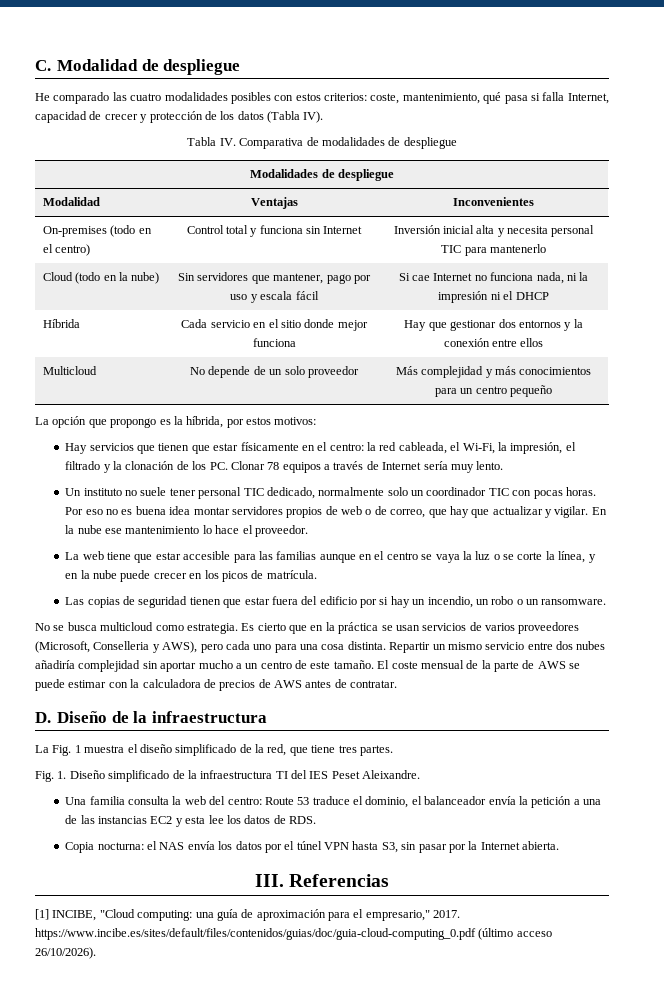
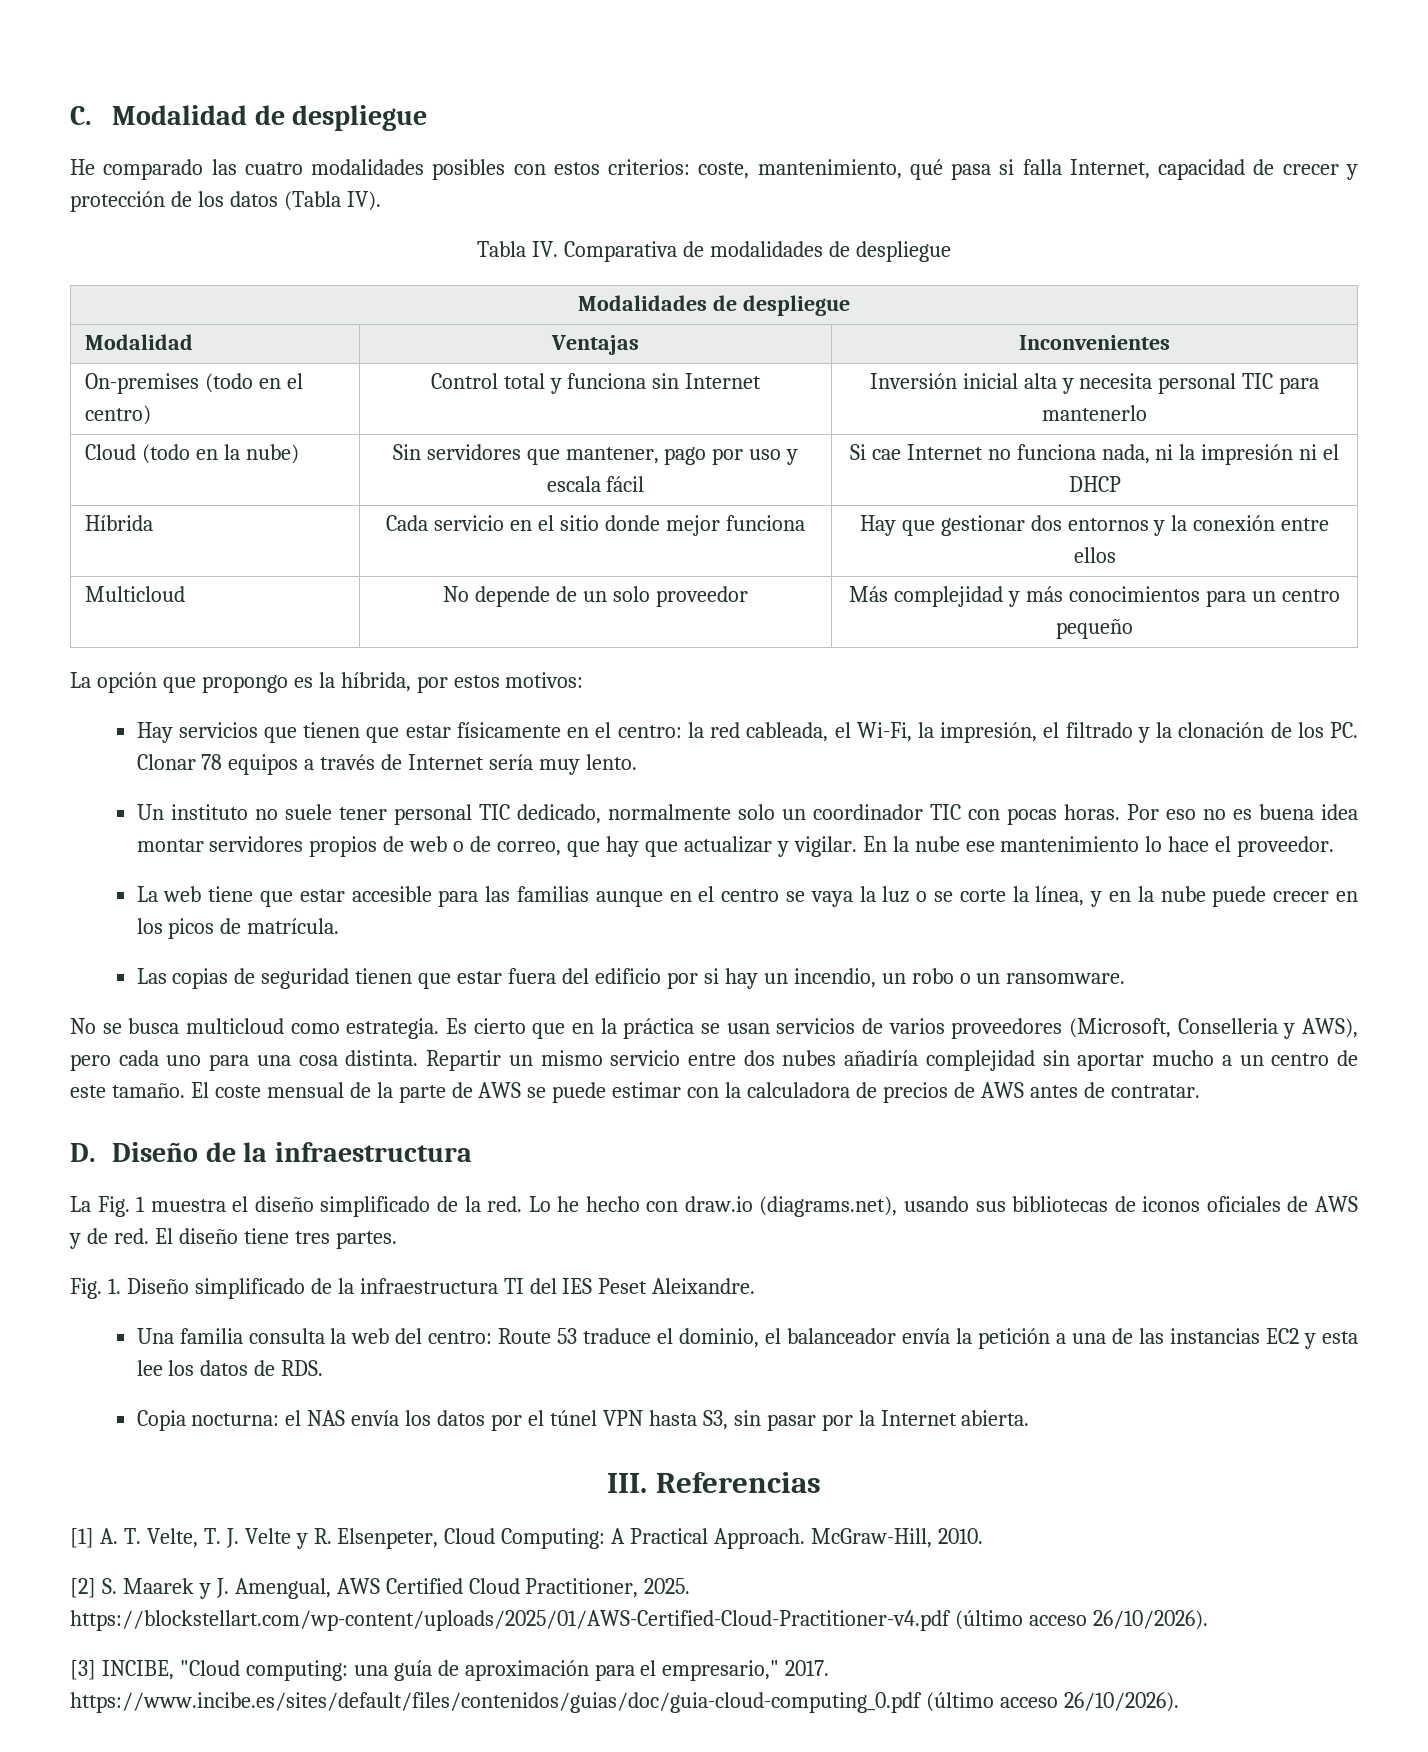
[267,744,308,756] red, que -> [487,1196,1358,1217] [69,1228,238,1249] red. Lo he hecho con draw.io (diagrams.net), usando sus bibliotecas de iconos oficiales de AWS y de red. El diseño
(49, 914) none -> [99,1528,984,1549] [70,1578,691,1599] [70,1610,1208,1631] [70,1660,96,1680] A. T. Velte, T. J. Velte y R. Elsenpeter, Cloud Computing: A Practical Approach. McGraw-Hill, 2010. // [2] S. Maarek y J. Amengual, AWS Certified Cloud Practitioner, 2025. https://blockstellart.com/wp-content/uploads/2025/01/AWS-Certified-Cloud-Practitioner-v4.pdf (último acceso 26/10/2026). // [3]

